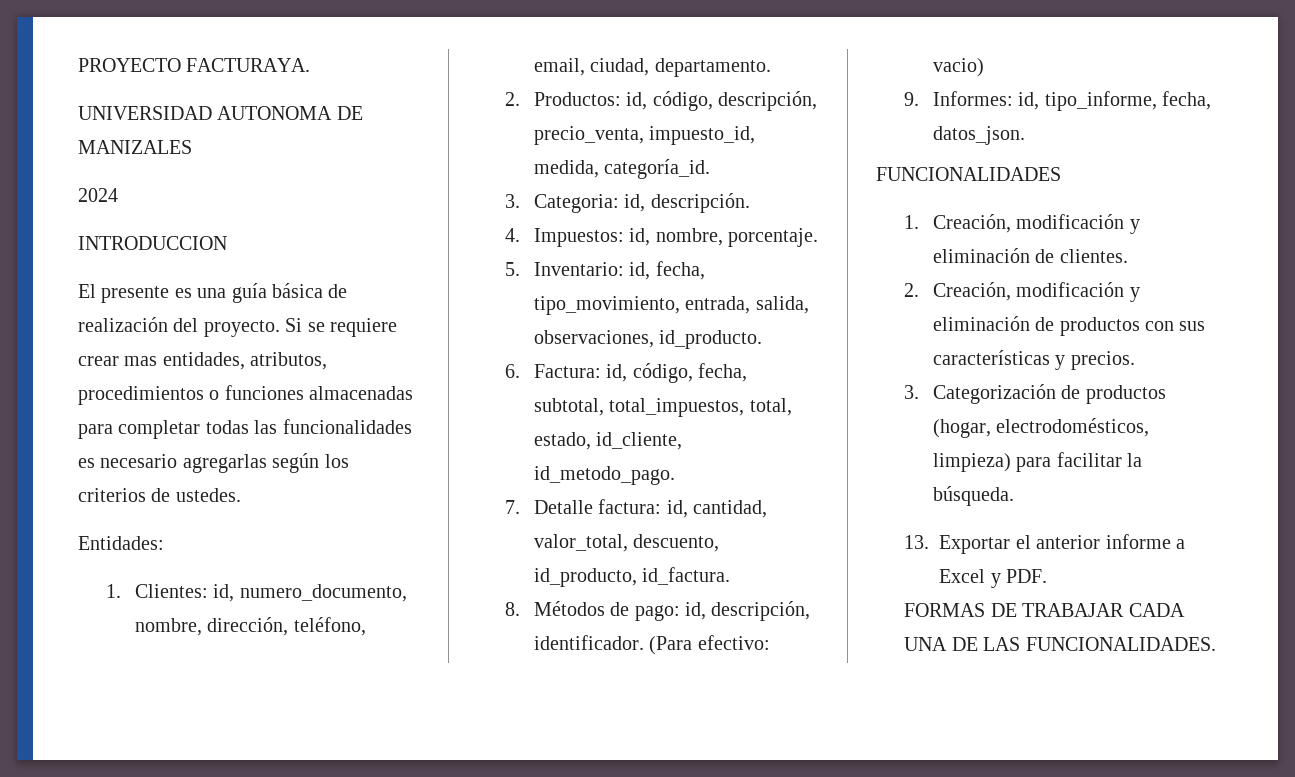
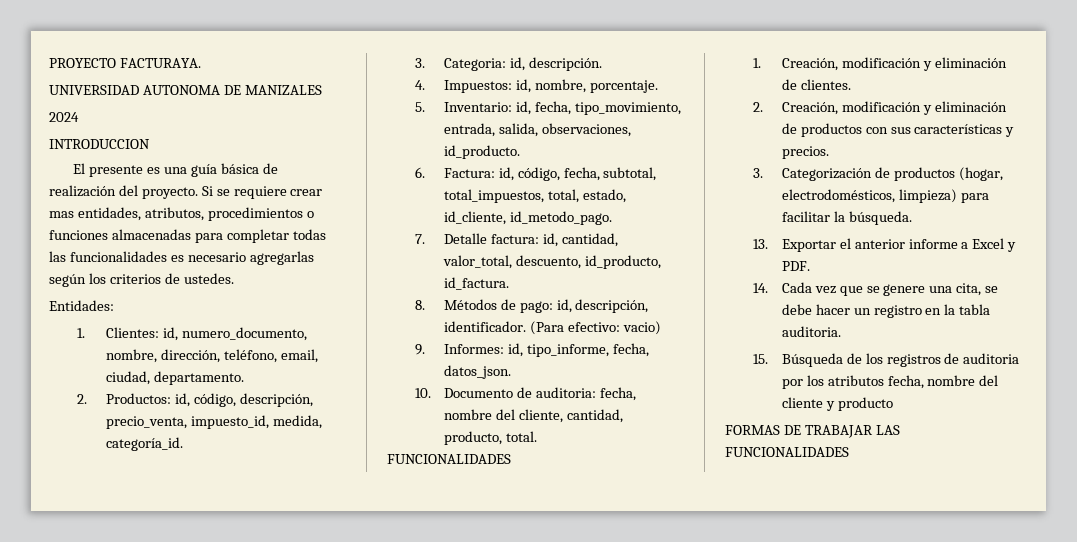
(1025, 135) none -> [415,387,636,401] [443,409,623,423] [443,431,537,445] // 10. Documento de auditoria: fecha, nombre del cliente, cantidad, producto, total.
[904,603,1185,617] [904,637,1216,651] FORMAS DE TRABAJAR CADA UNA DE LAS FUNCIONALIDADES. -> [753,282,999,296] [781,304,991,318] [781,326,841,337] [753,353,1020,367] [781,375,999,389] [781,397,893,411] [725,425,900,438] [725,447,849,457] 14. Cada vez que se genere una cita, se debe hacer un registro en la tabla auditoria. // 15. Búsqueda de los registros de auditoria por los atributos fecha, nombre del cliente y producto // FORMAS DE TRABAJAR LAS FUNCIONALIDADES

